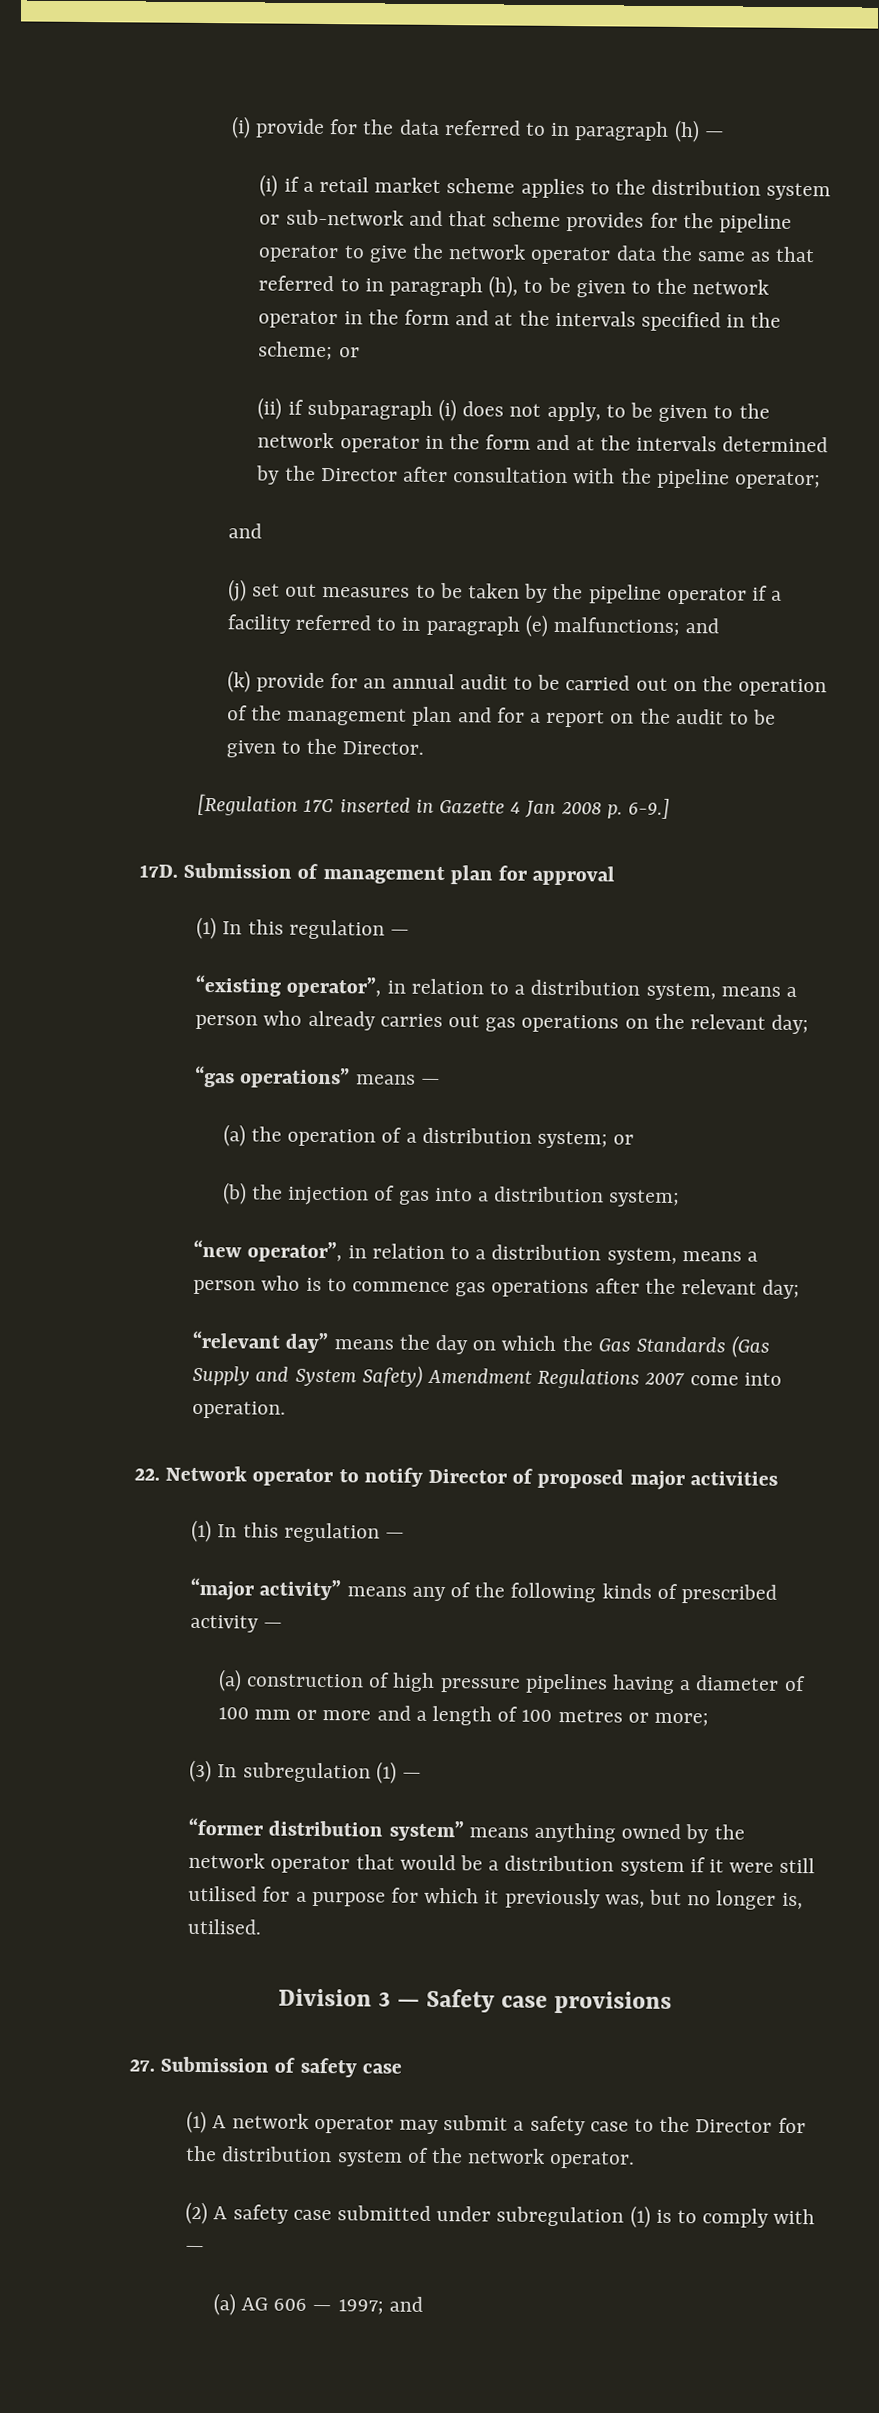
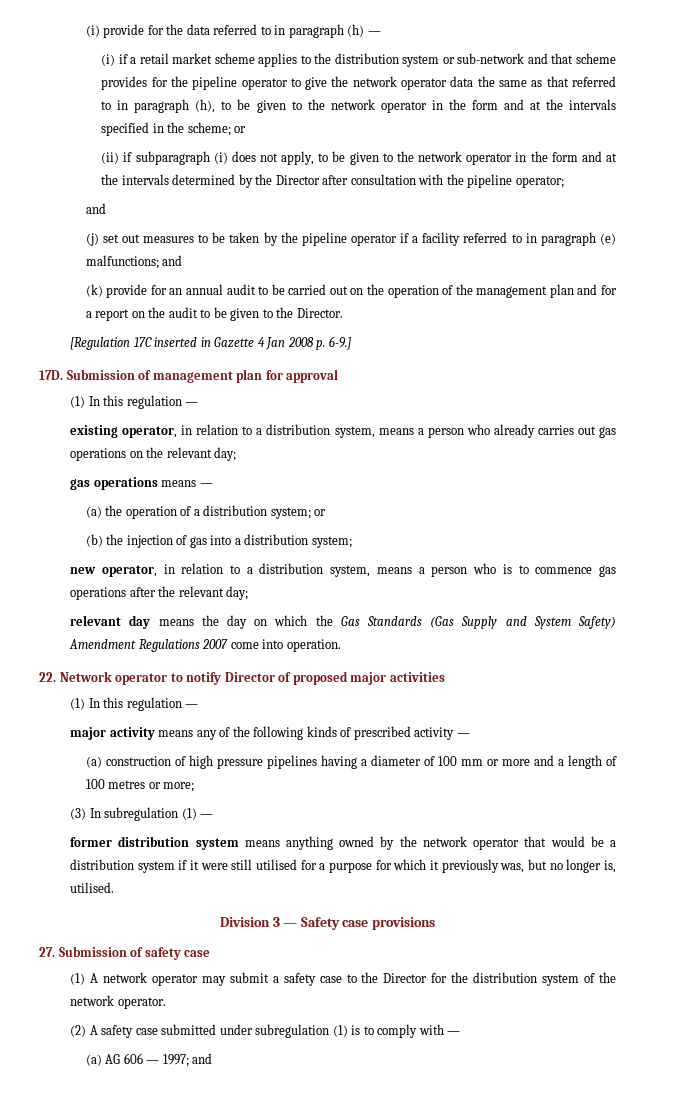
[195,974,382,998] “existing operator”, -> [70,425,178,438] existing operator,
[194,1065,351,1089] “gas operations” -> [70,477,158,490] gas operations
[193,1239,343,1263] “new operator”, -> [70,565,157,577] new operator,
[192,1330,329,1354] “relevant day” -> [70,615,151,629] relevant day
[190,1577,342,1601] “major activity” -> [70,727,155,740] major activity
[188,1817,464,1842] “former distribution system” -> [70,836,239,850] former distribution system

